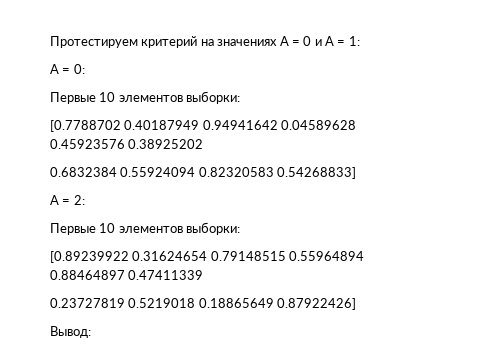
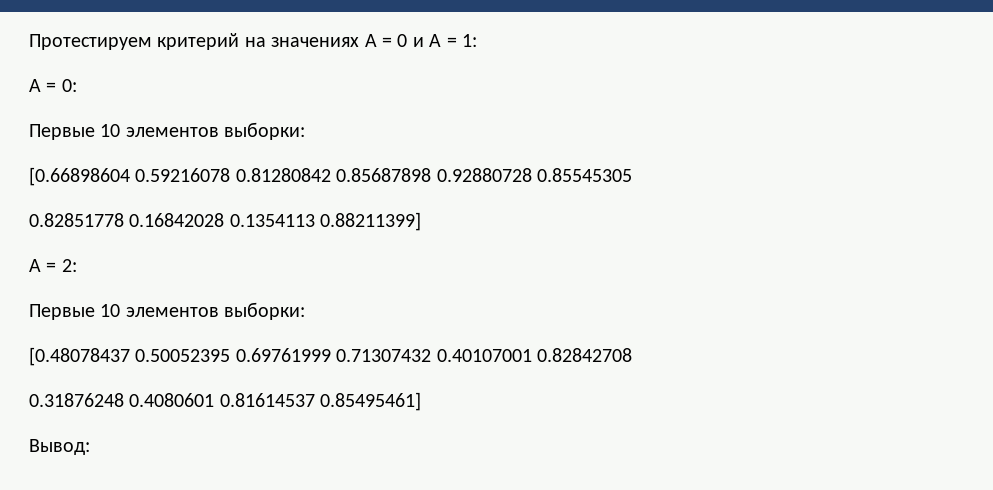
[50,120,357,132] [50,139,204,149] [50,167,357,179] [0.7788702 0.40187949 0.94941642 0.04589628 0.45923576 0.38925202 // 0.6832384 0.55924094 0.82320583 0.54268833] -> [29,167,632,186] [29,212,422,231] [0.66898604 0.59216078 0.81280842 0.85687898 0.92880728 0.85545305 // 0.82851778 0.16842028 0.1354113 0.88211399]
[50,251,365,263] [50,270,204,280] [50,298,357,310] [0.89239922 0.31624654 0.79148515 0.55964894 0.88464897 0.47411339 // 0.23727819 0.5219018 0.18865649 0.87922426] -> [29,347,632,366] [29,392,422,411] [0.48078437 0.50052395 0.69761999 0.71307432 0.40107001 0.82842708 // 0.31876248 0.4080601 0.81614537 0.85495461]

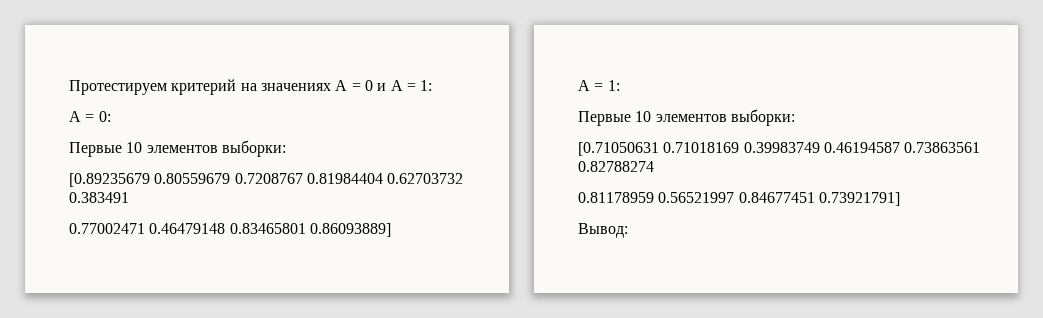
[29,167,632,186] [29,212,422,231] [29,259,77,272] [29,302,306,320] [29,347,632,366] [29,392,422,411] [0.66898604 0.59216078 0.81280842 0.85687898 0.92880728 0.85545305 // 0.82851778 0.16842028 0.1354113 0.88211399] // A = 2: // Первые 10 элементов выборки: // [0.48078437 0.50052395 0.69761999 0.71307432 0.40107001 0.82842708 // 0.31876248 0.4080601 0.81614537 0.85495461] -> [69,173,464,187] [69,192,129,203] [69,223,391,237] [578,80,620,91] [578,109,795,126] [578,142,981,156] [578,161,654,172] [578,192,900,206] [0.89235679 0.80559679 0.7208767 0.81984404 0.62703732 0.383491 // 0.77002471 0.46479148 0.83465801 0.86093889] // A = 1: // Первые 10 элементов выборки: // [0.71050631 0.71018169 0.39983749 0.46194587 0.73863561 0.82788274 // 0.81178959 0.56521997 0.84677451 0.73921791]

